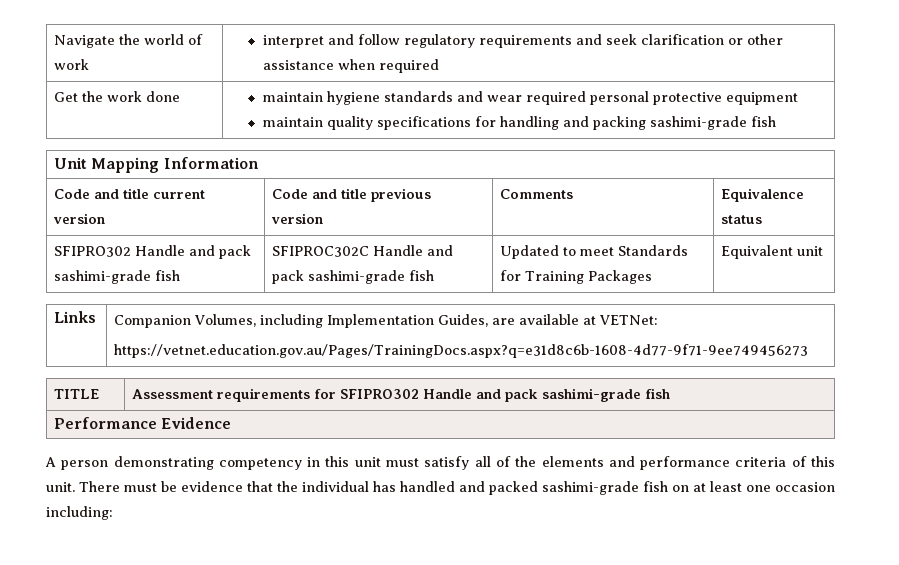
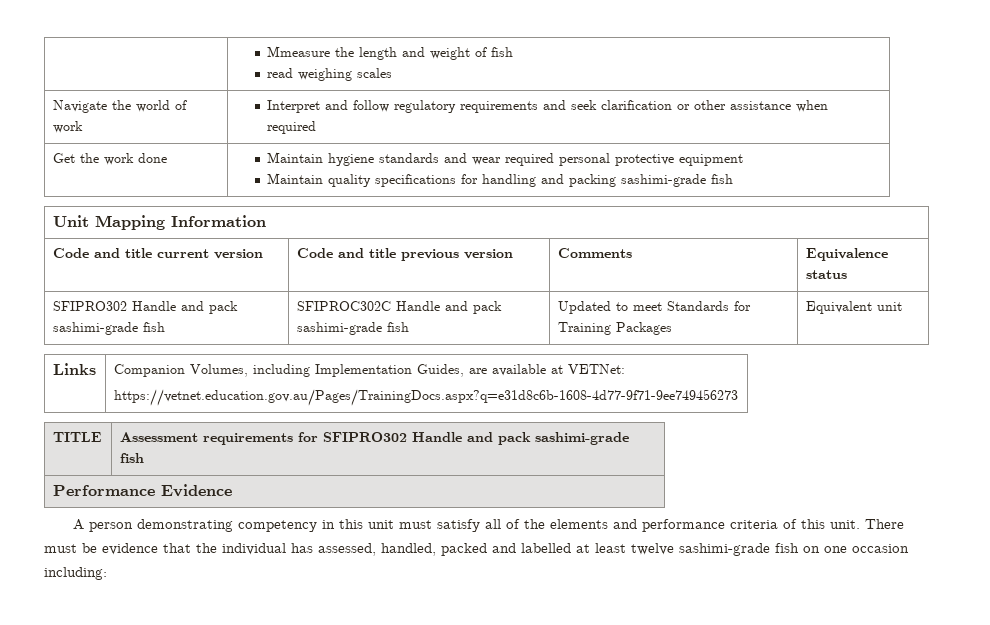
(54, 41) none -> [267,46,514,60] [267,68,393,81] | Mmeasure the length and weight of fish // read weighing scales //
[262,35,324,48] interpret -> [267,100,321,113] Interpret
[262,92,323,102] maintain -> [267,152,324,163] Maintain
[262,117,323,127] maintain -> [267,173,324,184] Maintain
[400,481,538,495] handled and packed -> [318,543,674,556] assessed, handled, packed and labelled at least twelve
[693,481,742,492] at least -> (820, 549) none

